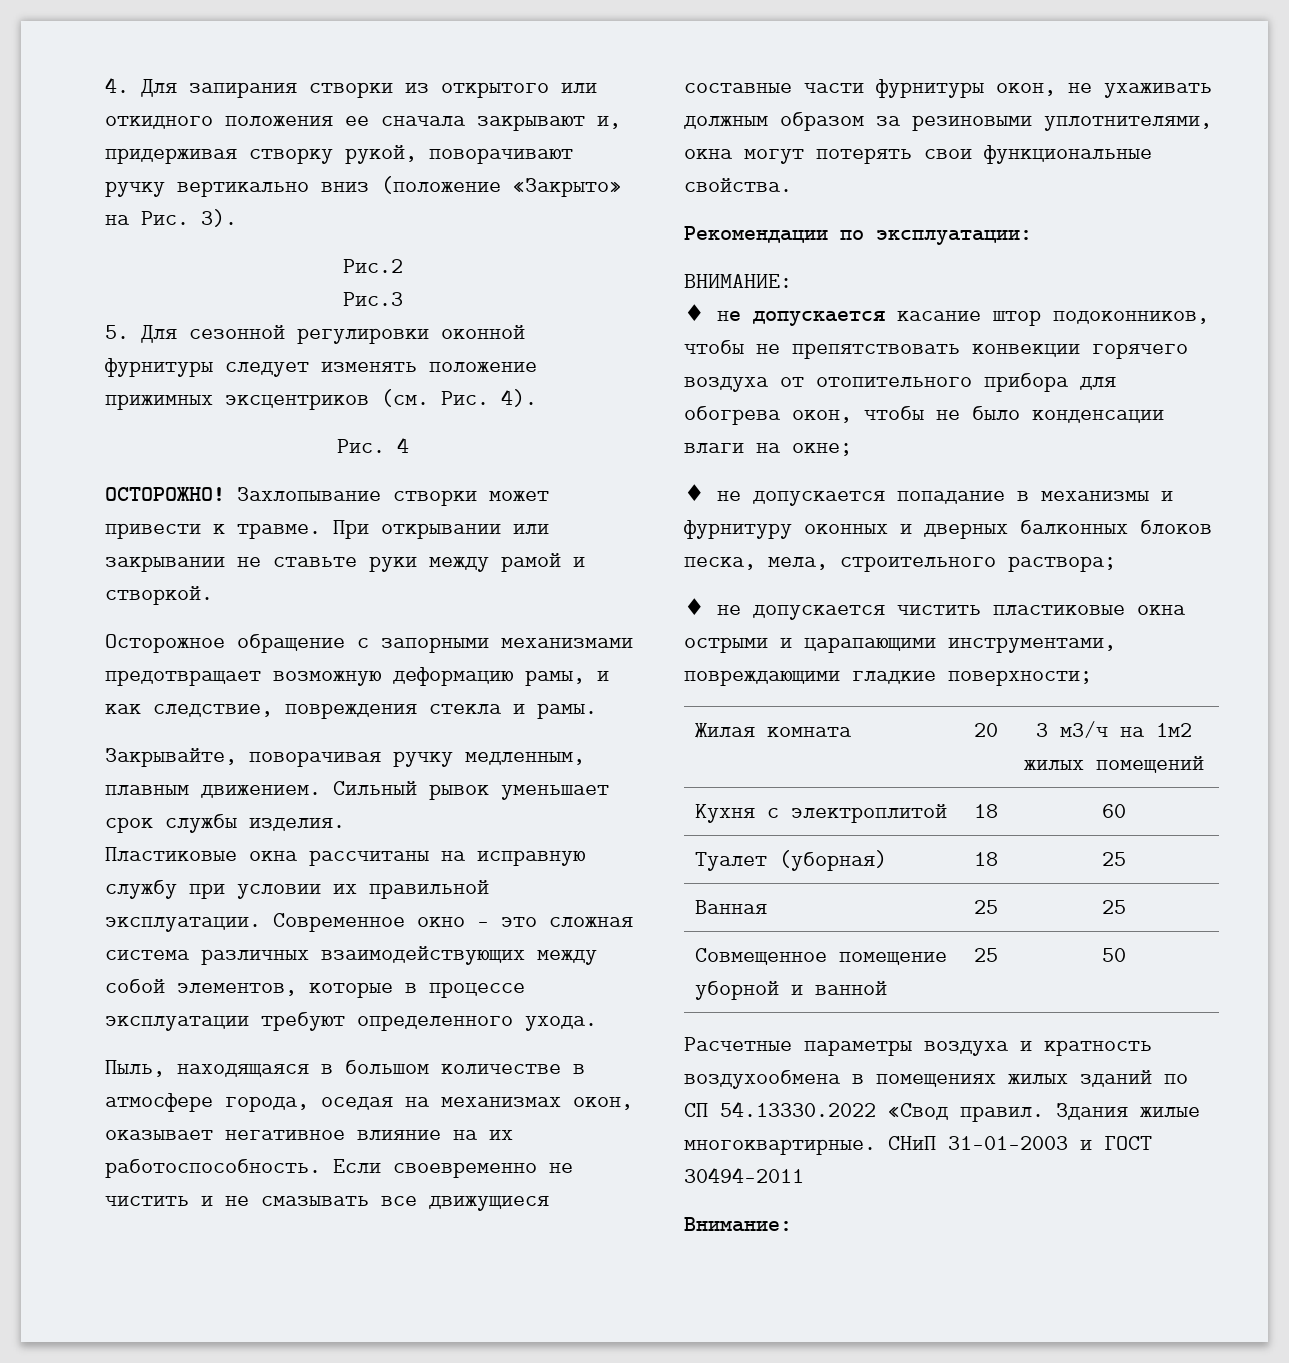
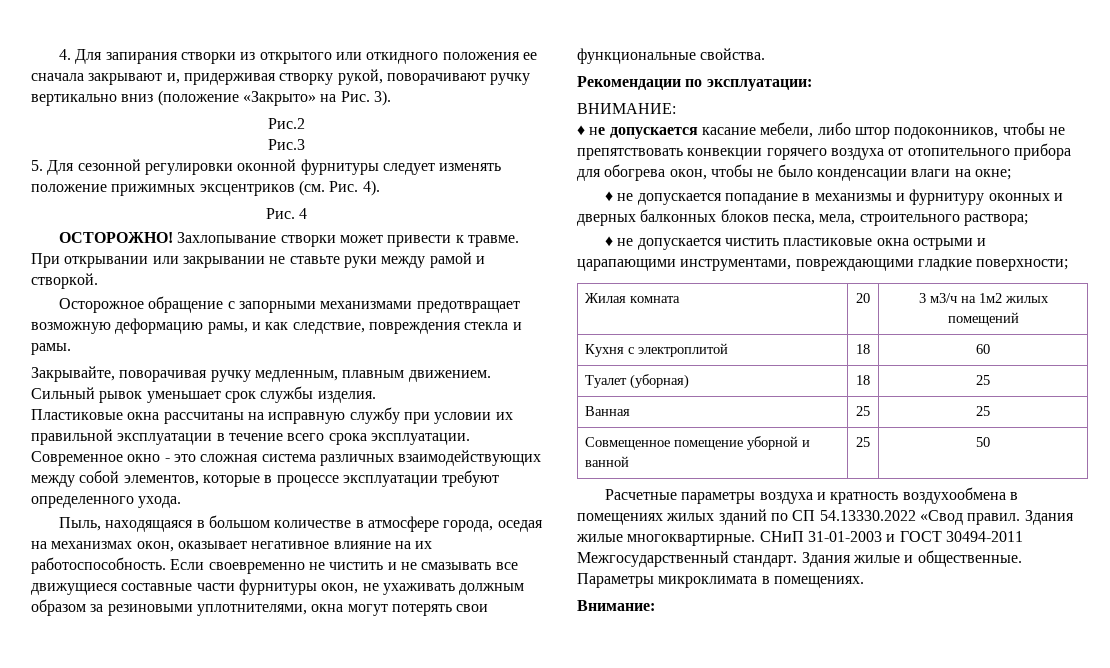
(489, 889) none -> [117,433,367,445] эксплуатации в течение всего срока
(981, 316) none -> [760,122,851,138] мебели, либо
(804, 1175) none -> [577,550,1022,567] [577,573,864,588] Межгосударственный стандарт. Здания жилые и общественные. Параметры микроклимата в помещениях.

